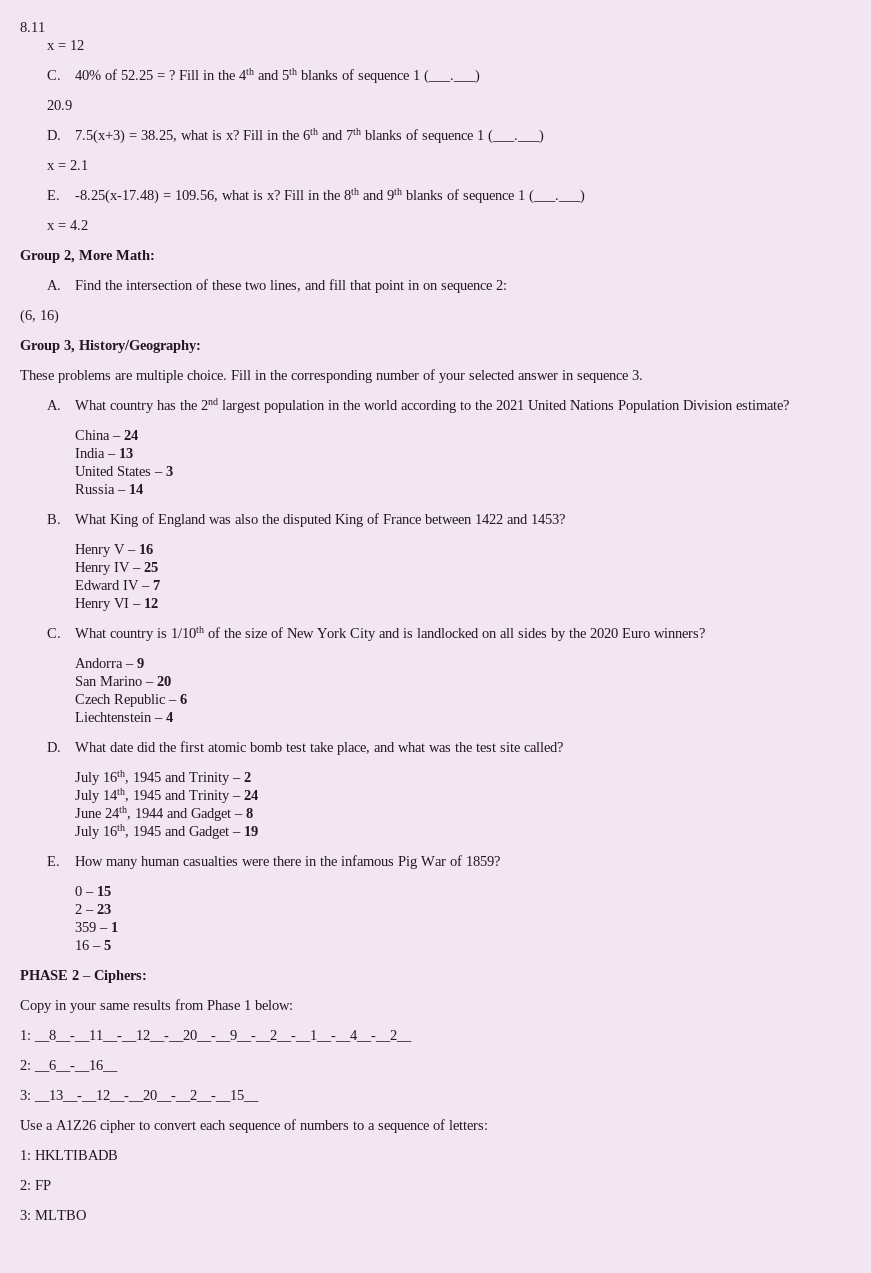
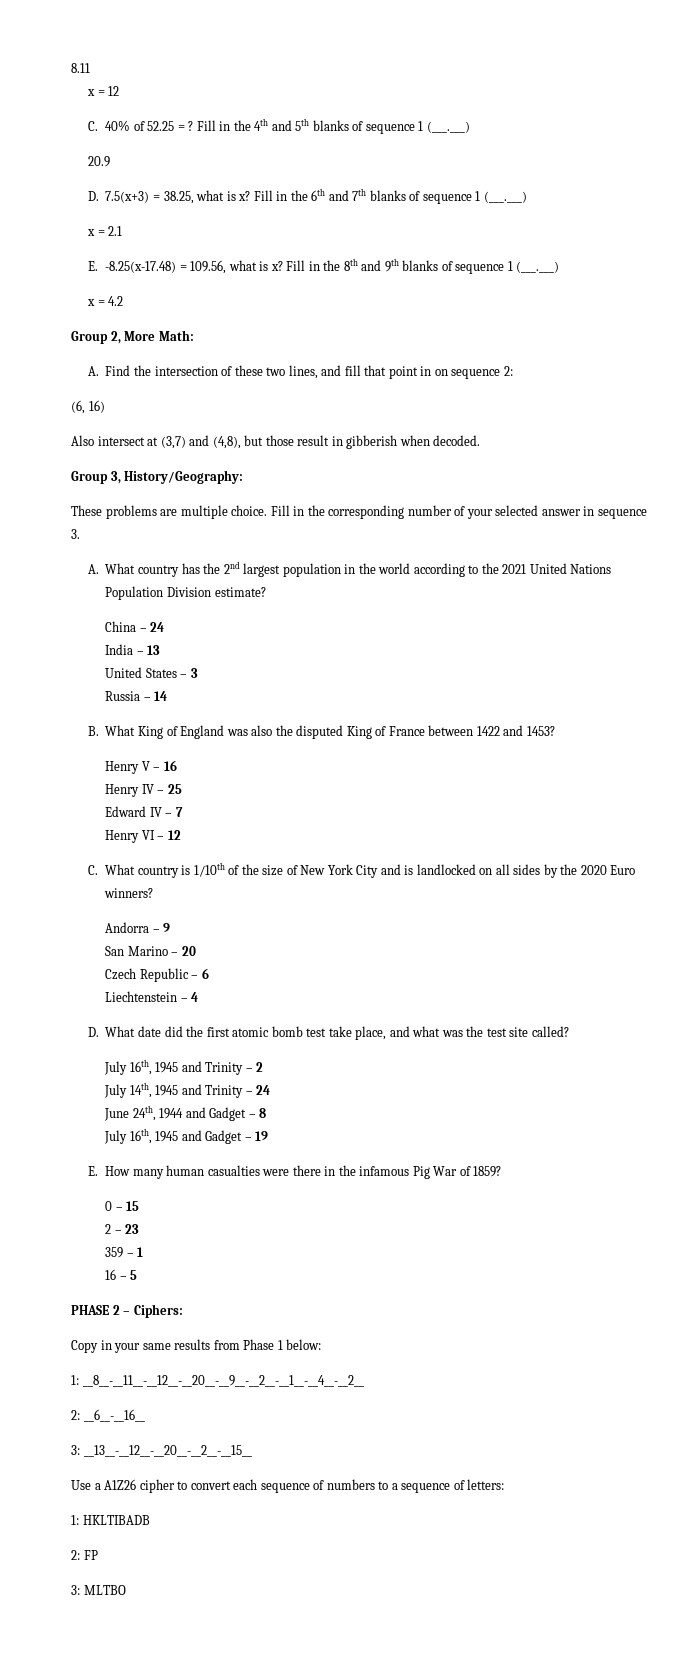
(59, 316) none -> [71,435,481,449] // Also intersect at (3,7) and (4,8), but those result in gibberish when decoded.

